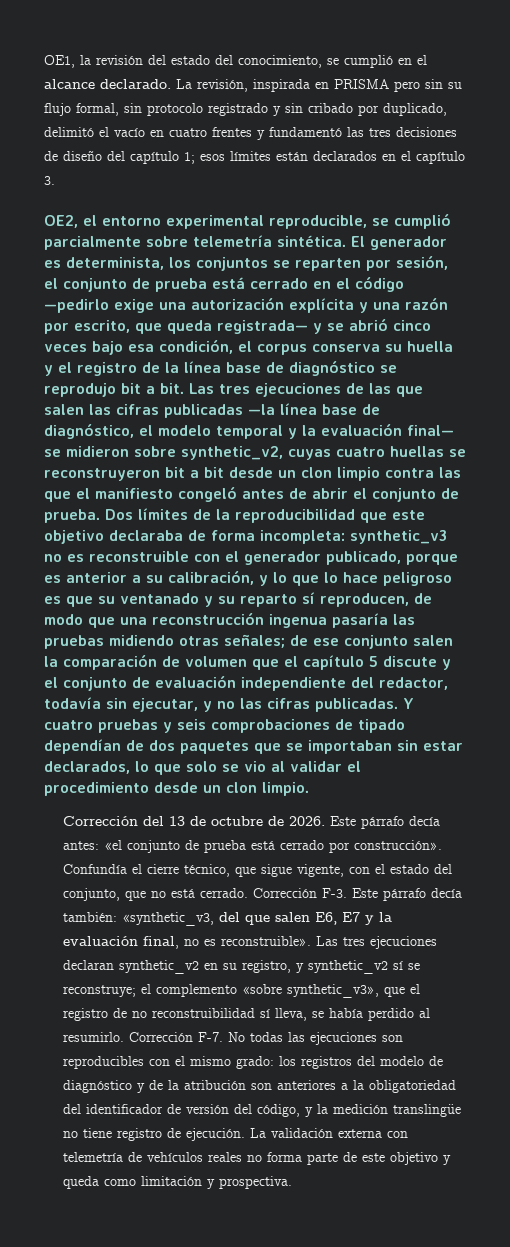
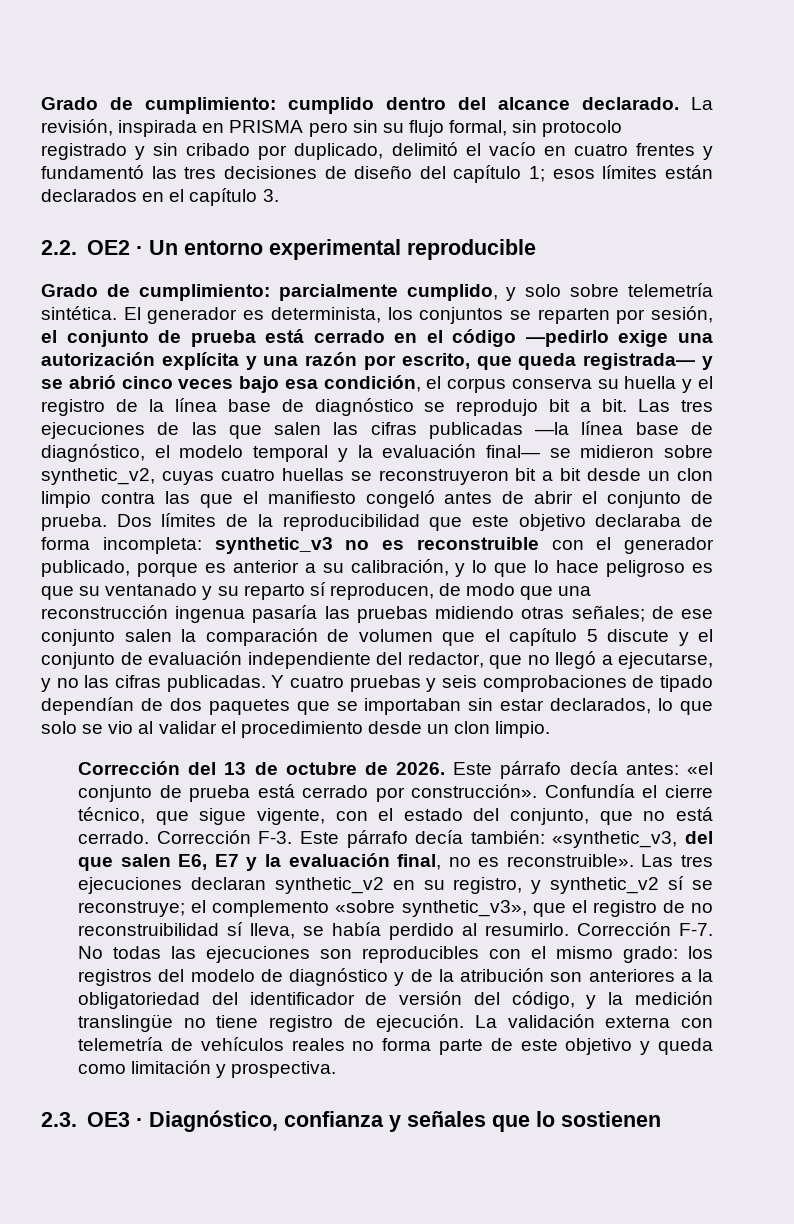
[44,55,427,68] OE1, la revisión del estado del conocimiento, se cumplió en el -> [41,97,486,114] Grado de cumplimiento: cumplido dentro del
[44,214,451,229] [44,236,141,250] OE2, el entorno experimental reproducible, se cumplió parcialmente -> [41,239,536,260] [41,284,562,301] 2.2. OE2 · Un entorno experimental reproducible // Grado de cumplimiento: parcialmente cumplido, y solo
[44,697,198,712] todavía sin ejecutar, -> [489,651,713,669] que no llegó a ejecutarse,
(292, 1182) none -> [41,1110,661,1132] // 2.3. OE3 · Diagnóstico, confianza y señales que lo sostienen

